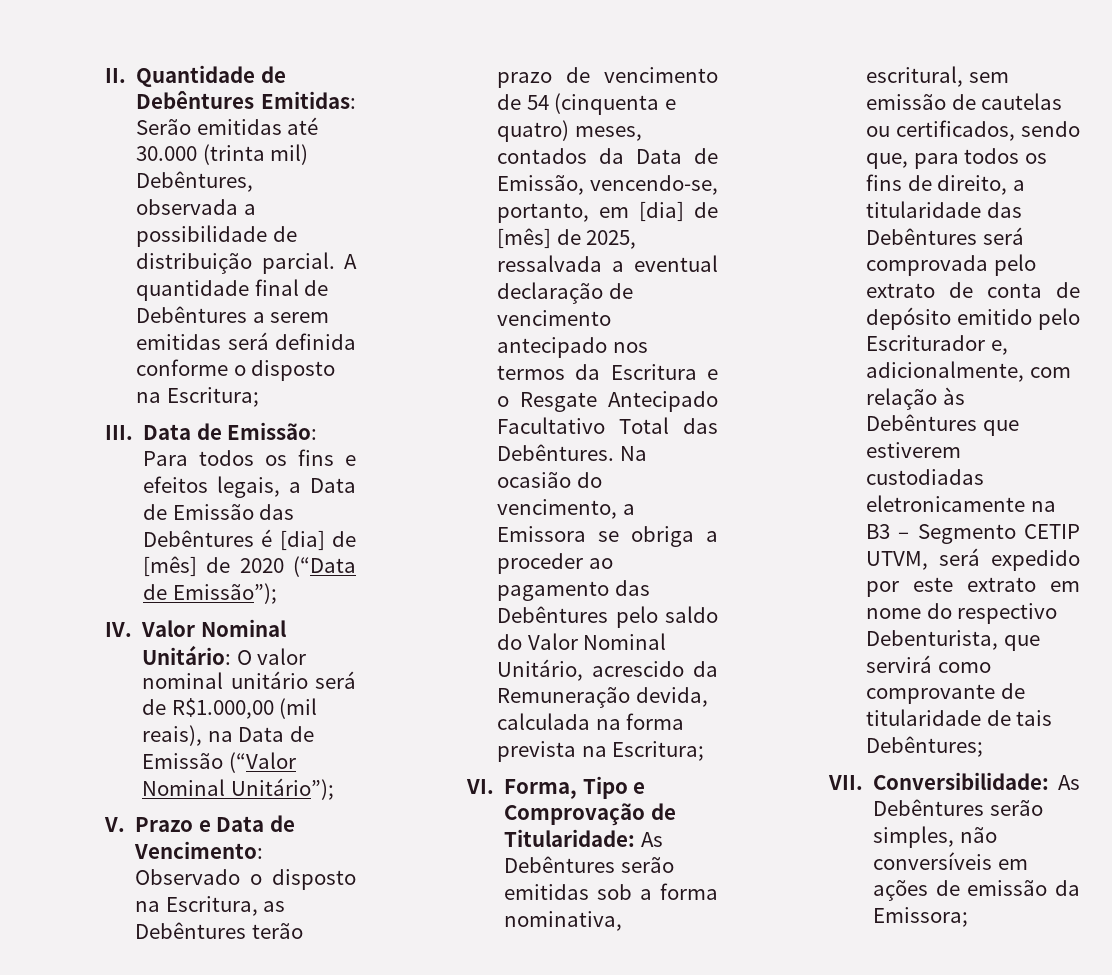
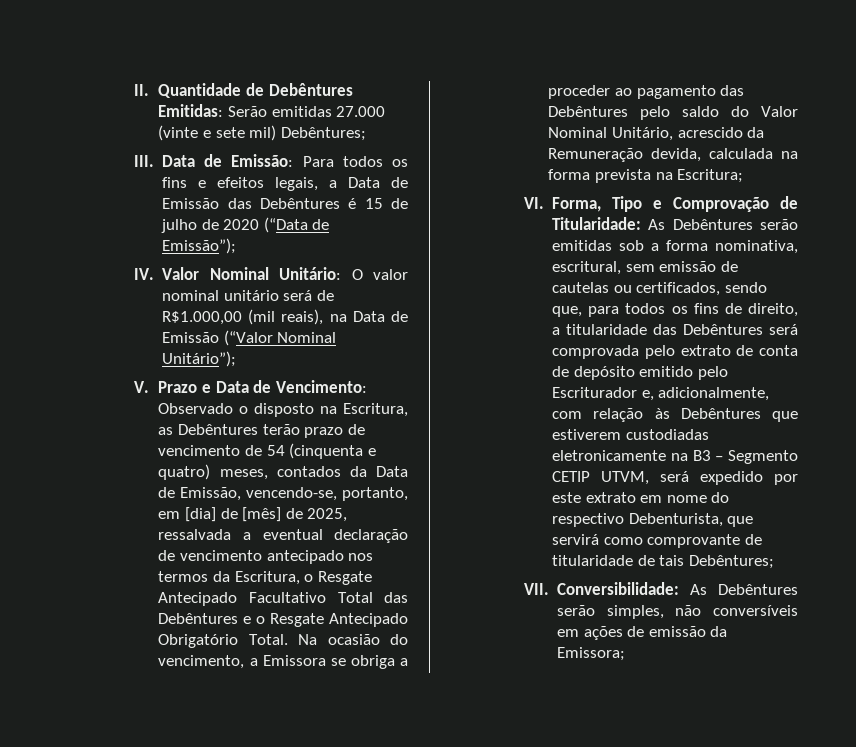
[287,117,319,135] [136,144,309,165] [136,171,254,192] [136,199,256,215] [136,225,297,247] [136,252,357,274] [136,279,329,301] [136,306,330,323] [136,332,356,350] [136,359,336,381] [136,387,259,407] até 30.000 (trinta mil) Debêntures, observada a possibilidade de distribuição parcial. A quantidade final de Debêntures a serem emitidas será definida conforme o disposto na Escritura; -> [336,106,386,117] [158,125,366,141] 27.000 (vinte e sete mil) Debêntures;
[279,530,356,551] [143,556,198,577] [dia] de [mês] -> [364,198,409,209] [161,219,198,233] 15 de julho
[610,364,718,380] Escritura e -> [234,571,300,585] Escritura,
[497,444,615,461] Debêntures. -> [158,613,408,627] [158,634,288,648] Debêntures e o Resgate Antecipado Obrigatório Total.

